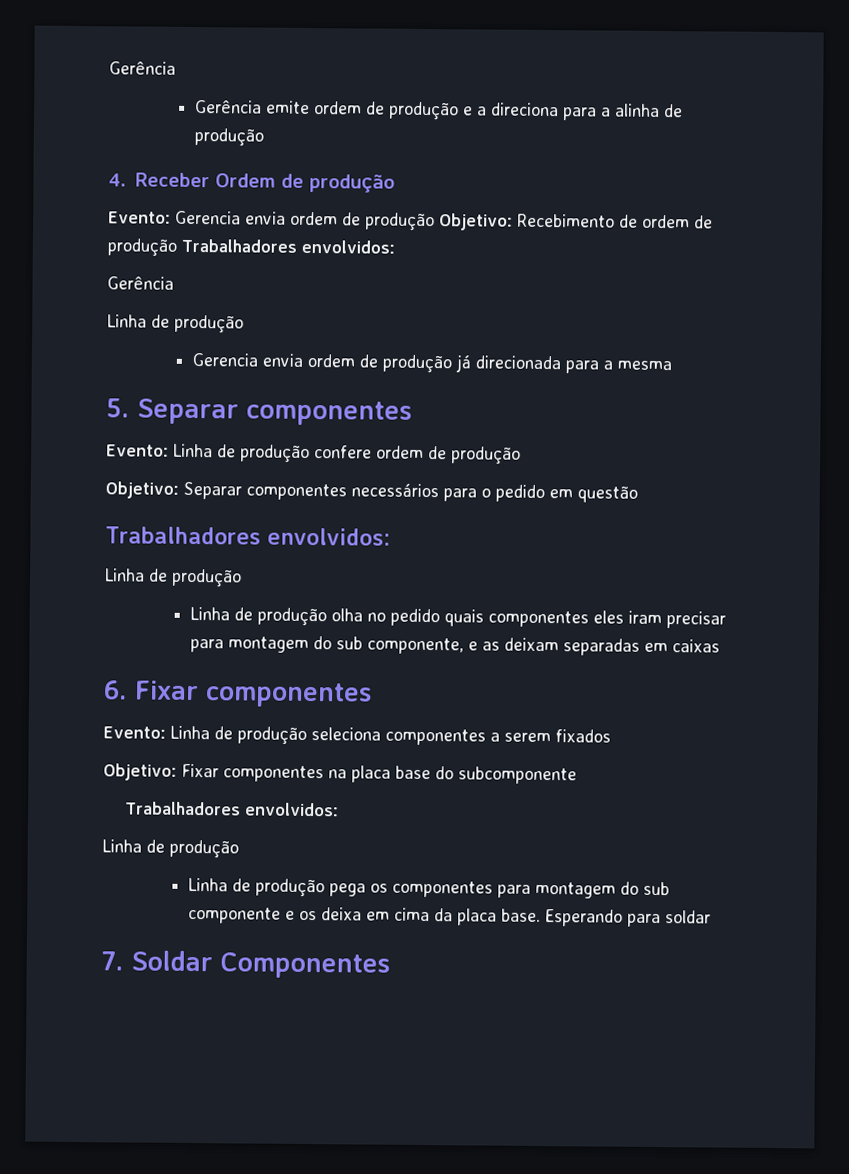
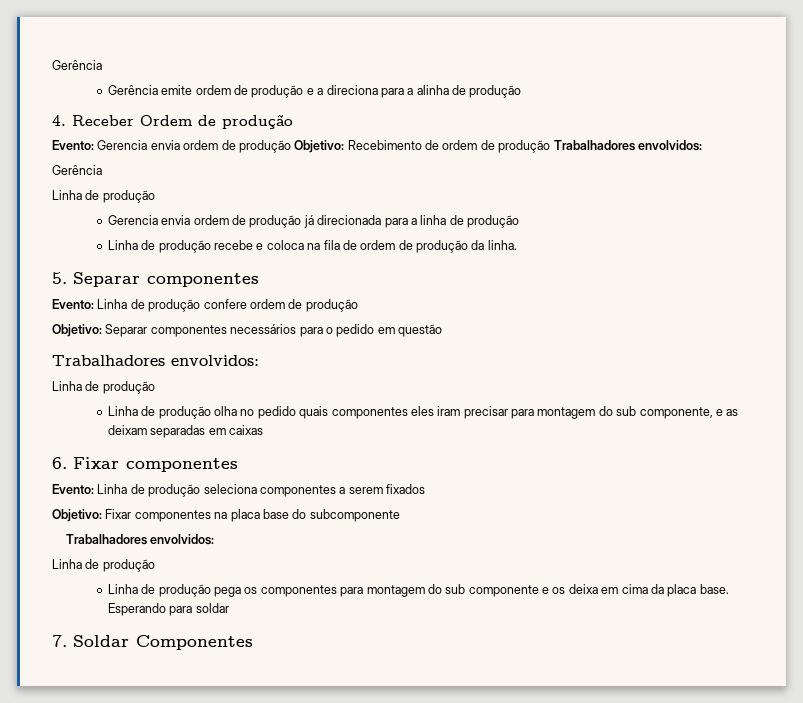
[616,360,672,371] mesma -> [420,215,520,228] [107,240,517,253] linha de produção // Linha de produção recebe e coloca na fila de ordem de produção da linha.

